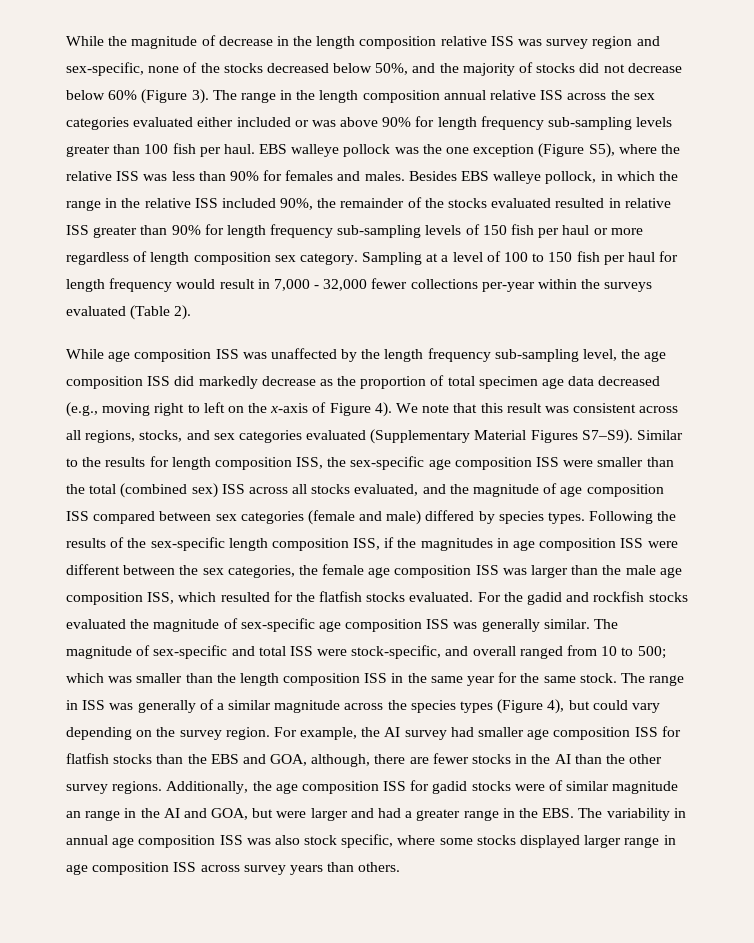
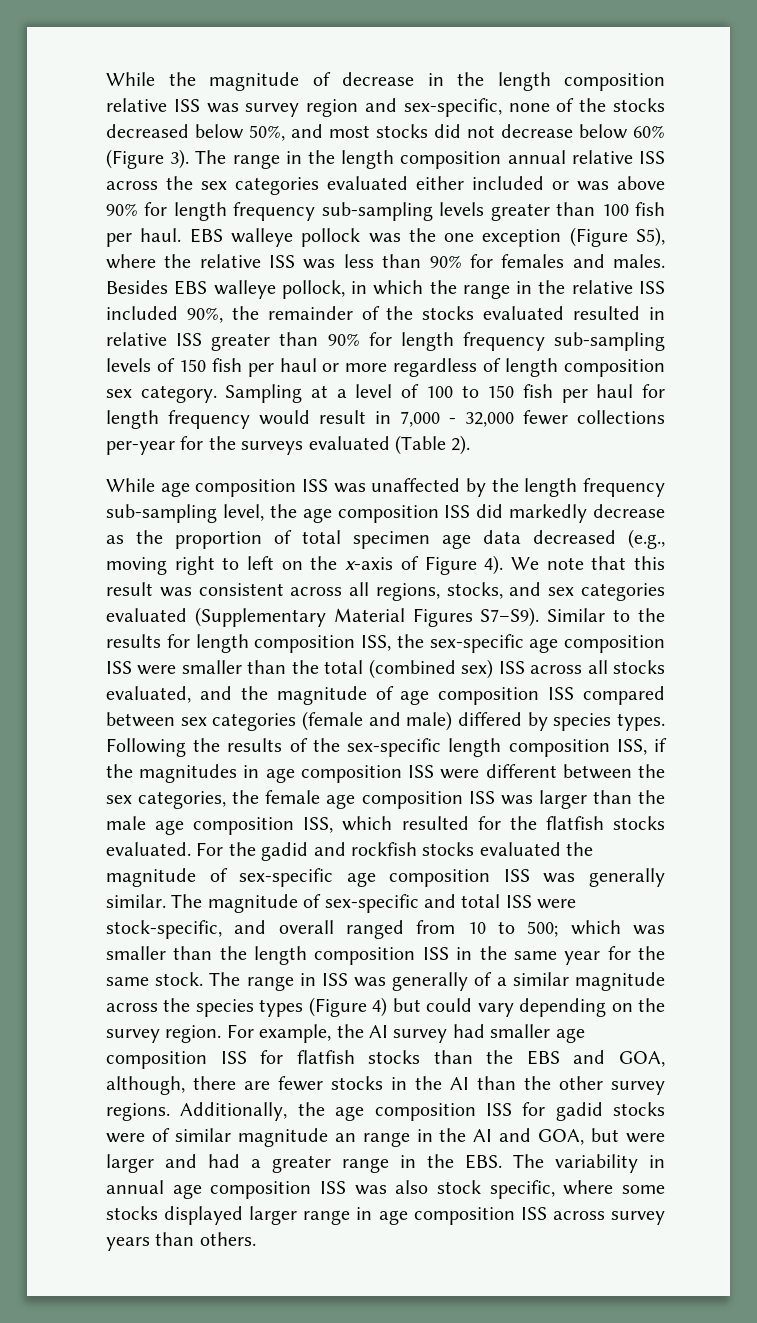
[439,62,534,76] the majority of -> [329,125,370,138] most
[538,279,578,289] within -> [180,436,204,450] for
[547,699,565,714] 4), -> [372,997,388,1017] 4)

